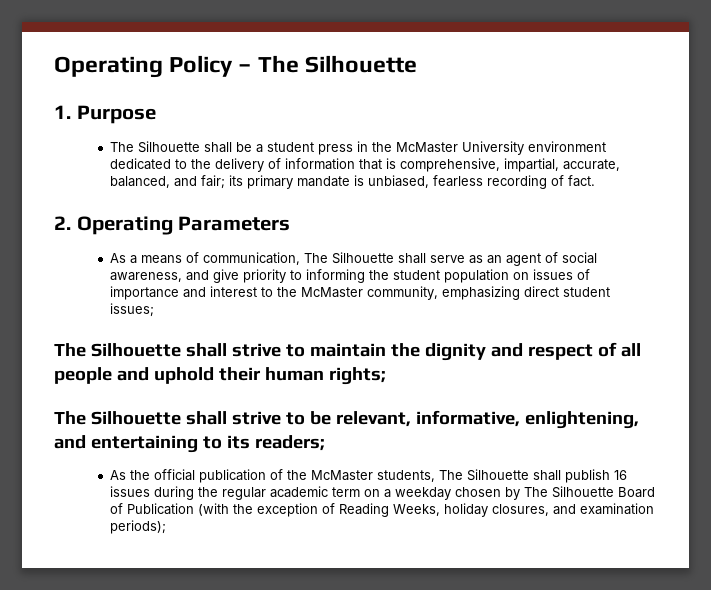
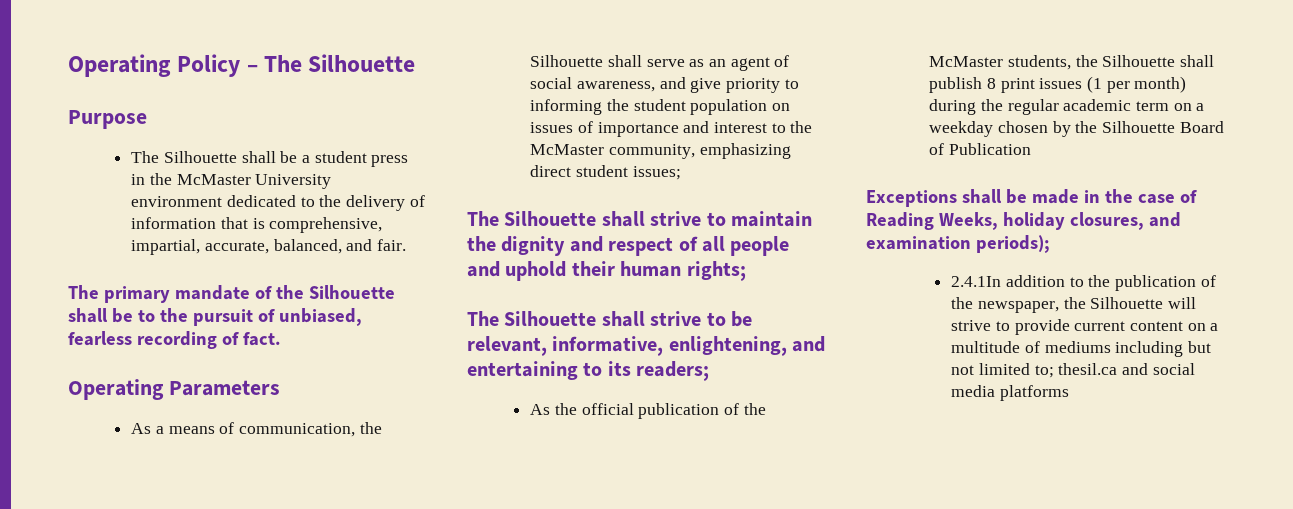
[54,105,71,119] 1. -> (416, 63) none
[200,175,364,189] fair; its primary mandate is -> [377,239,407,251] [68,285,395,303] [68,308,275,326] fair. // The primary mandate of the Silhouette shall be to the pursuit of
[54,216,71,230] 2. -> (281, 339) none
[303,253,328,263] The -> [359,422,382,434] the
[438,470,463,480] The -> [1075,55,1098,67] the
[613,470,627,480] [109,486,150,497] 16 issues -> [986,76,1187,93] 8 print issues (1 per month)
[523,487,548,497] The -> [1075,121,1098,133] the
[197,503,318,517] (with the exception -> [866,189,1175,207] // Exceptions shall be made in the case
(166, 527) none -> [951,275,1216,291] [951,297,1196,313] [951,319,1219,335] [951,341,1211,357] [951,363,1195,378] [951,385,1069,401] // 2.4.1In addition to the publication of the newspaper, the Silhouette will strive to provide current content on a multitude of mediums including but not limited to; thesil.ca and social media platforms

